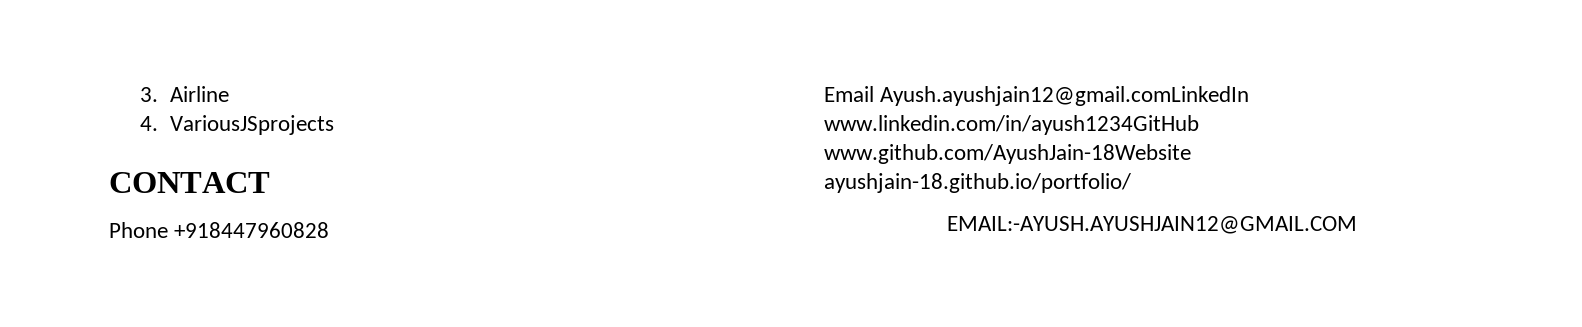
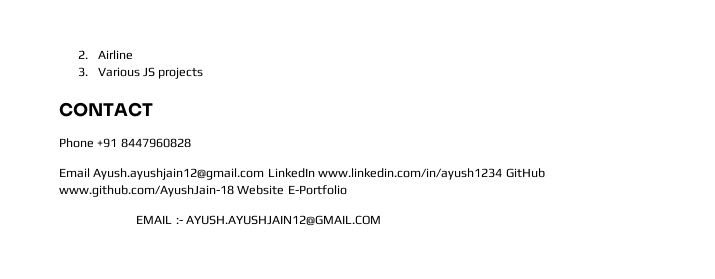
[139,87,158,102] 3. -> [78,50,89,59] 2.
[139,115,335,135] 4. VariousJSprojects -> [78,67,204,79] 3. Various JS projects
[174,222,330,238] +918447960828 -> [97,138,191,148] +91 8447960828
[880,86,1250,106] [824,115,1199,135] [824,144,1191,164] [824,173,1131,193] [946,216,1357,234] Ayush.ayushjain12@gmail.comLinkedIn www.linkedin.com/in/ayush1234GitHub www.github.com/AyushJain-18Website ayushjain-18.github.io/portfolio/ // EMAIL:-AYUSH.AYUSHJAIN12@GMAIL.COM -> [93,168,545,180] [59,185,347,197] [136,215,381,226] Ayush.ayushjain12@gmail.com LinkedIn www.linkedin.com/in/ayush1234 GitHub www.github.com/AyushJain-18 Website E-Portfolio // EMAIL :- AYUSH.AYUSHJAIN12@GMAIL.COM

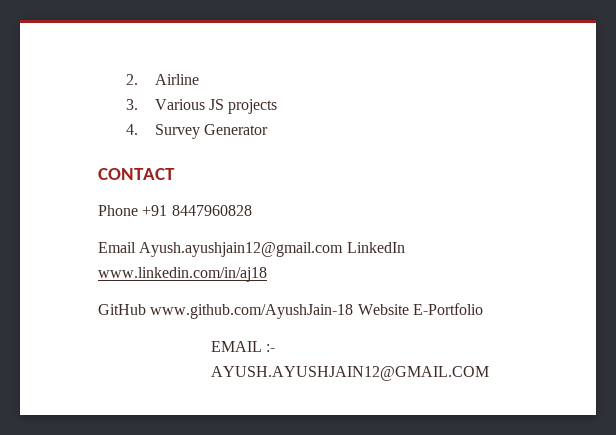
(204, 73) none -> [126,124,268,139] // 4. Survey Generator
[318,168,503,180] www.linkedin.com/in/ayush1234 -> [98,267,267,282] www.linkedin.com/in/aj18 //

